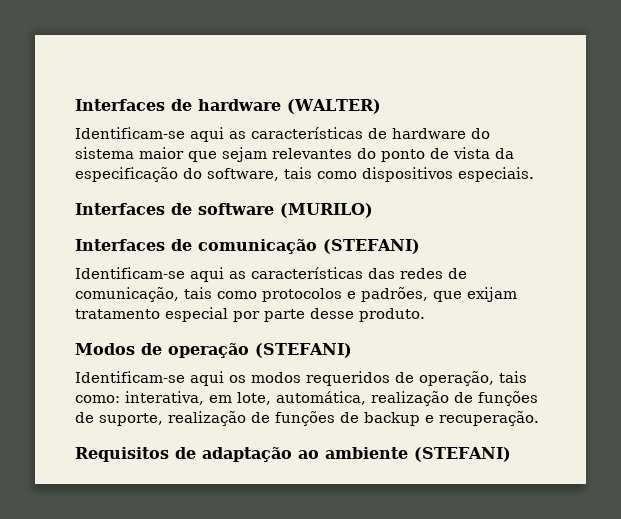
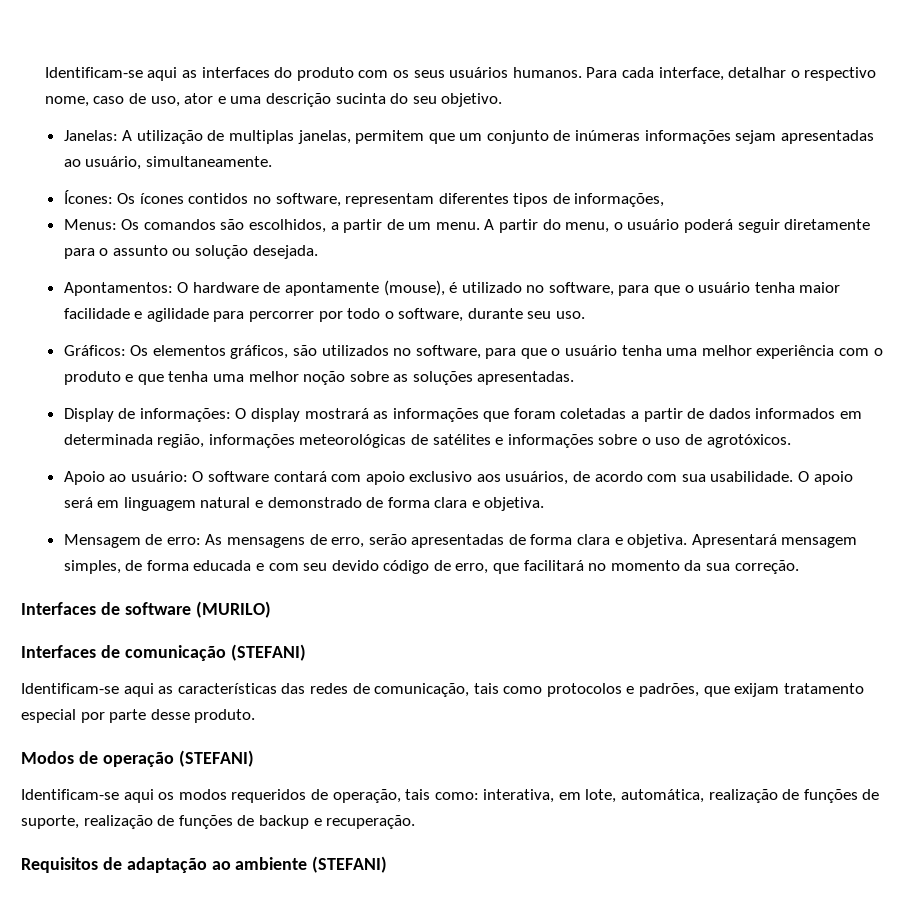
[75,99,381,114] [75,127,490,142] [75,147,514,162] [75,167,534,182] Interfaces de hardware (WALTER) // Identificam-se aqui as características de hardware do sistema maior que sejam relevantes do ponto de vista da especificação do software, tais como dispositivos especiais. -> [44,67,877,81] [44,93,503,107] [63,130,874,144] [63,156,272,170] [63,190,665,207] [63,219,871,233] [63,245,318,259] [63,280,841,296] [63,308,586,322] [63,345,883,359] [63,371,575,385] [63,408,863,422] [63,434,791,448] [63,471,853,485] [63,497,545,511] [63,534,858,548] [63,560,799,574] Identificam-se aqui as interfaces do produto com os seus usuários humanos. Para cada interface, detalhar o respectivo nome, caso de uso, ator e uma descrição sucinta do seu objetivo. // Janelas: A utilização de multiplas janelas, permitem que um conjunto de inúmeras informações sejam apresentadas ao usuário, simultaneamente. // Ícones: Os ícones contidos no software, representam diferentes tipos de informações, // Menus: Os comandos são escolhidos, a partir de um menu. A partir do menu, o usuário poderá seguir diretamente para o assunto ou solução desejada. // Apontamentos: O hardware de apontamente (mouse), é utilizado no software, para que o usuário tenha maior facilidade e agilidade para percorrer por todo o software, durante seu uso. // Gráficos: Os elementos gráficos, são utilizados no software, para que o usuário tenha uma melhor experiência com o produto e que tenha uma melhor noção sobre as soluções apresentadas. // Display de informações: O display mostrará as informações que foram coletadas a partir de dados informados em determinada região, informações meteorológicas de satélites e informações sobre o uso de agrotóxicos. // Apoio ao usuário: O software contará com apoio exclusivo aos usuários, de acordo com sua usabilidade. O apoio será em linguagem natural e demonstrado de forma clara e objetiva. // Mensagem de erro: As mensagens de erro, serão apresentadas de forma clara e objetiva. Apresentará mensagem simples, de forma educada e com seu devido código de erro, que facilitará no momento da sua correção.

